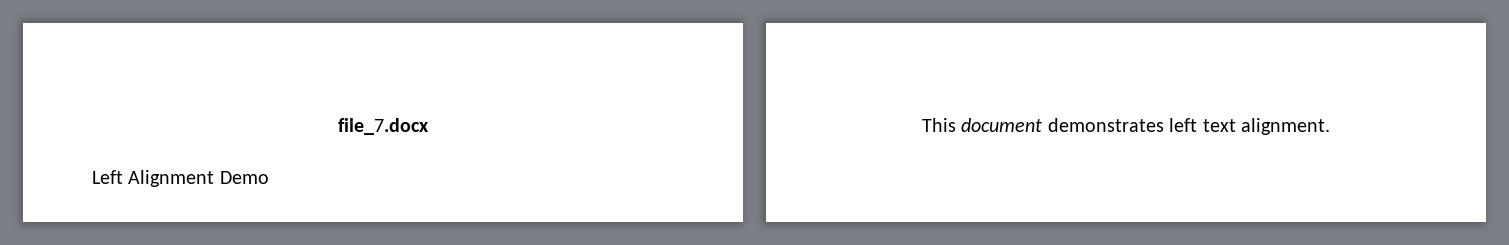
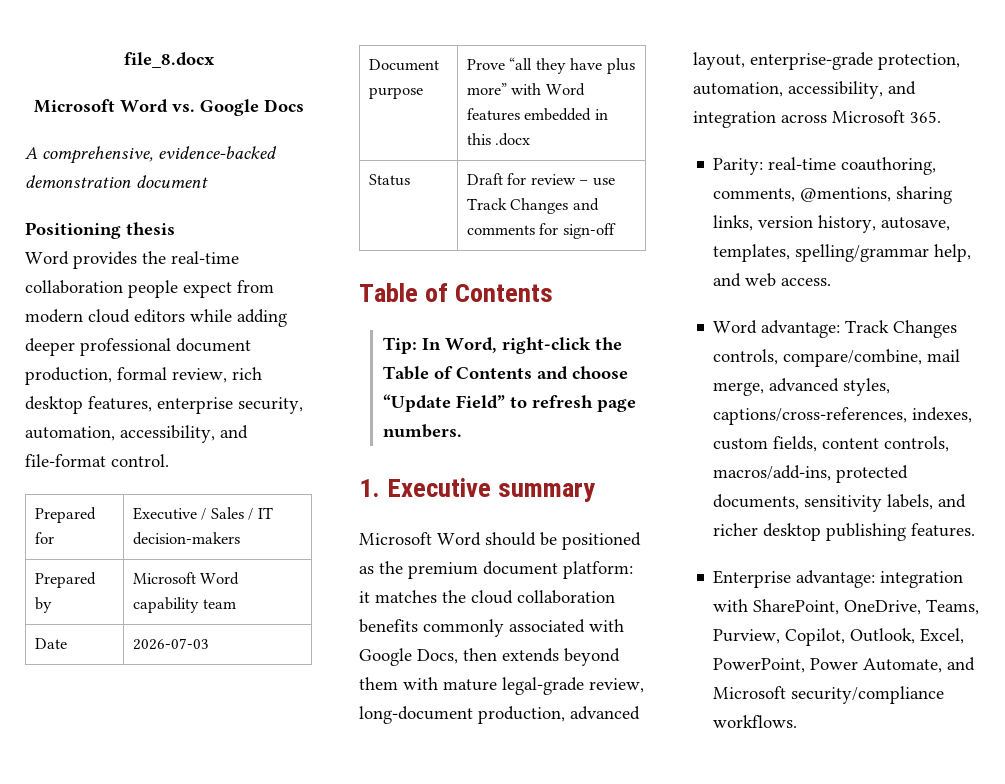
[338,118,429,135] [92,170,269,187] [922,118,1330,135] file_7.docx // Left Alignment Demo // This document demonstrates left text alignment. -> [123,52,215,68] [33,99,304,116] [25,146,277,164] [25,175,208,188] [25,222,175,239] [25,251,239,269] [25,280,274,298] [25,309,287,327] [25,338,251,356] [25,367,262,385] [25,396,303,414] [25,425,248,443] [25,454,169,467] [34,507,96,523] [34,532,54,544] [132,507,273,520] [132,532,240,545] [34,572,96,588] [34,597,52,613] [132,572,240,585] [132,597,237,613] [34,638,67,649] [132,638,209,650] [368,59,439,71] [368,87,423,99] [466,57,635,74] [466,83,585,96] [466,108,608,121] [466,133,531,146] [368,174,410,186] [466,173,615,186] [466,198,599,214] [466,223,616,239] [359,283,554,302] [383,337,623,354] [383,366,629,380] [383,394,637,412] [383,424,463,438] [359,478,596,502] [359,532,641,550] [359,561,633,579] [359,590,615,604] [359,619,624,637] [359,648,620,666] [359,677,644,695] [359,706,640,724] [693,52,960,70] [693,81,916,99] [693,110,941,128] [713,157,937,175] [713,186,953,204] [713,215,951,233] [713,244,972,262] [713,273,832,287] [713,320,958,338] [713,349,961,367] [713,378,891,396] [713,407,973,425] [713,436,950,452] [713,465,909,483] [713,494,967,512] [713,523,976,541] [713,570,964,588] [713,599,980,615] [713,628,965,646] [713,657,976,673] [713,686,945,704] [713,715,798,728] file_8.docx // Microsoft Word vs. Google Docs // A comprehensive, evidence-backed demonstration document // Positioning thesis // Word provides the real-time collaboration people expect from modern cloud editors while adding deeper professional document production, formal review, rich desktop features, enterprise security, automation, accessibility, and file-format control. // Prepared for | Executive / Sales / IT decision-makers // Prepared by | Microsoft Word capability team // Date | 2026-07-03 // Document purpose | Prove “all they have plus more” with Word features embedded in this .docx // Status | Draft for review – use Track Changes and comments for sign-off // Table of Contents // Tip: In Word, right-click the Table of Contents and choose “Update Field” to refresh page numbers. // 1. Executive summary // Microsoft Word should be positioned as the premium document platform: it matches the cloud collaboration benefits commonly associated with Google Docs, then extends beyond them with mature legal-grade review, long-document production, advanced layout, enterprise-grade protection, automation, accessibility, and integration across Microsoft 365. // Parity: real-time coauthoring, comments, @mentions, sharing links, version history, autosave, templates, spelling/grammar help, and web access. // Word advantage: Track Changes controls, compare/combine, mail merge, advanced styles, captions/cross-references, indexes, custom fields, content controls, macros/add-ins, protected documents, sensitivity labels, and richer desktop publishing features. // Enterprise advantage: integration with SharePoint, OneDrive, Teams, Purview, Copilot, Outlook, Excel, PowerPoint, Power Automate, and Microsoft security/compliance workflows.

